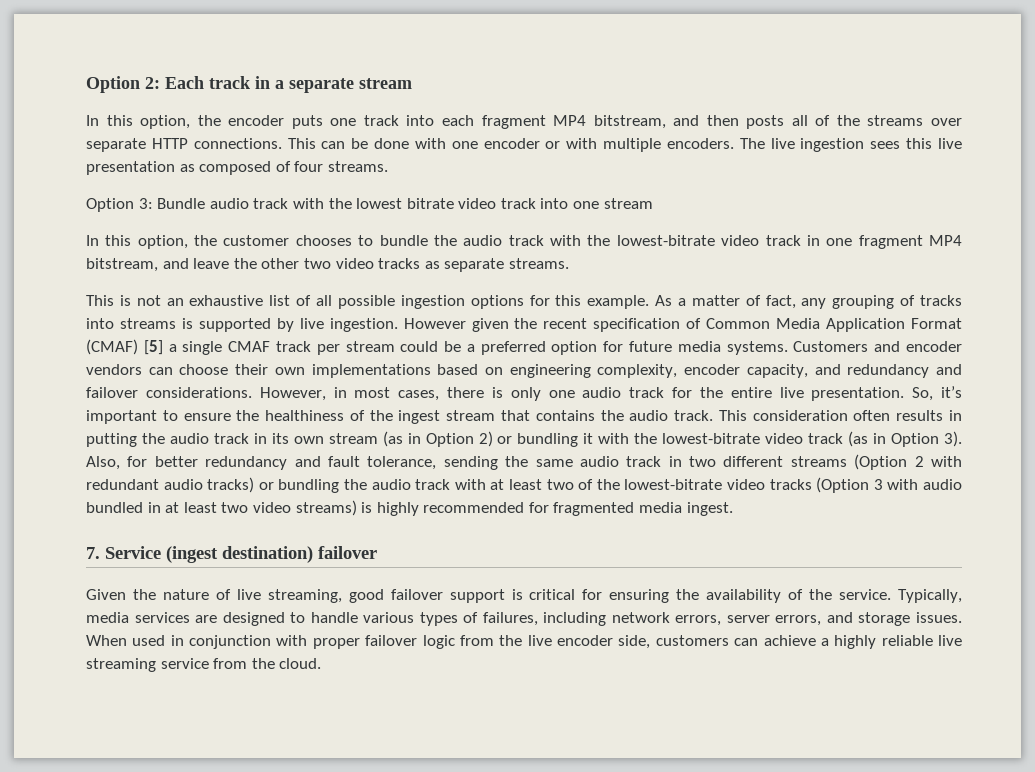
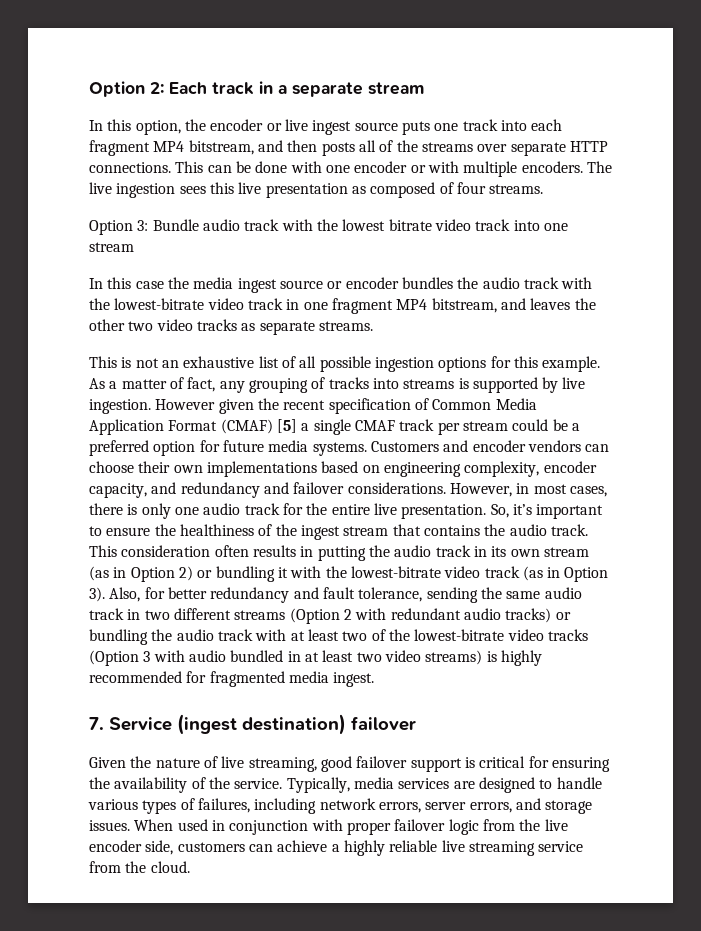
(285, 120) none -> [266,119,398,135] or live ingest source
[137,235,428,249] option, the customer chooses to bundle -> [135,277,453,293] case the media ingest source or encoder bundles
[193,258,230,269] leave -> [530,298,571,310] leaves

